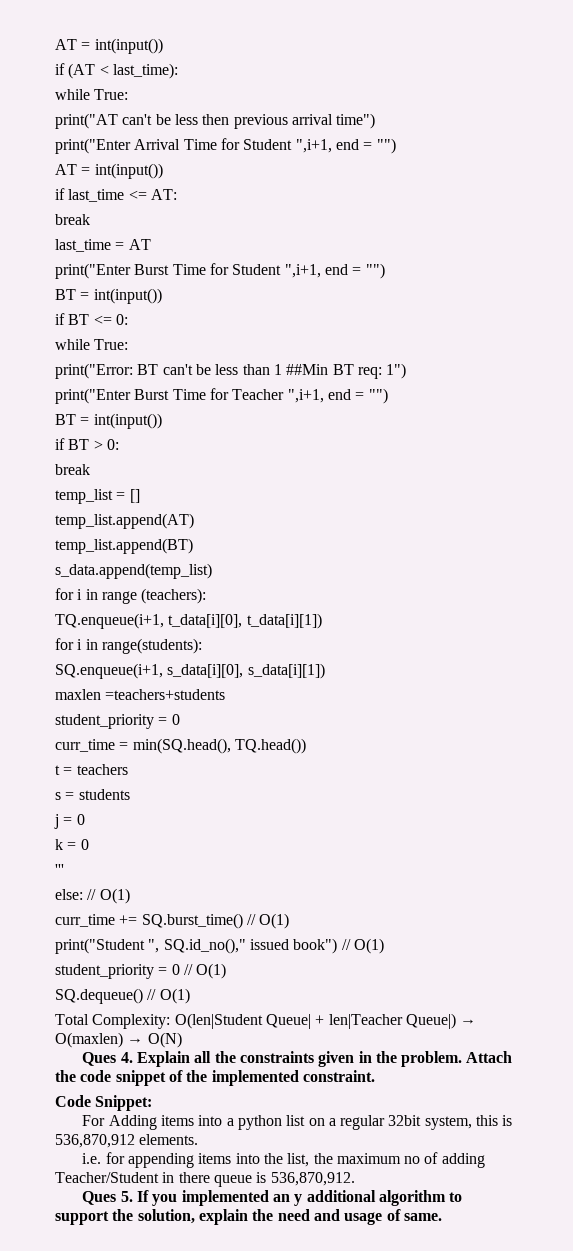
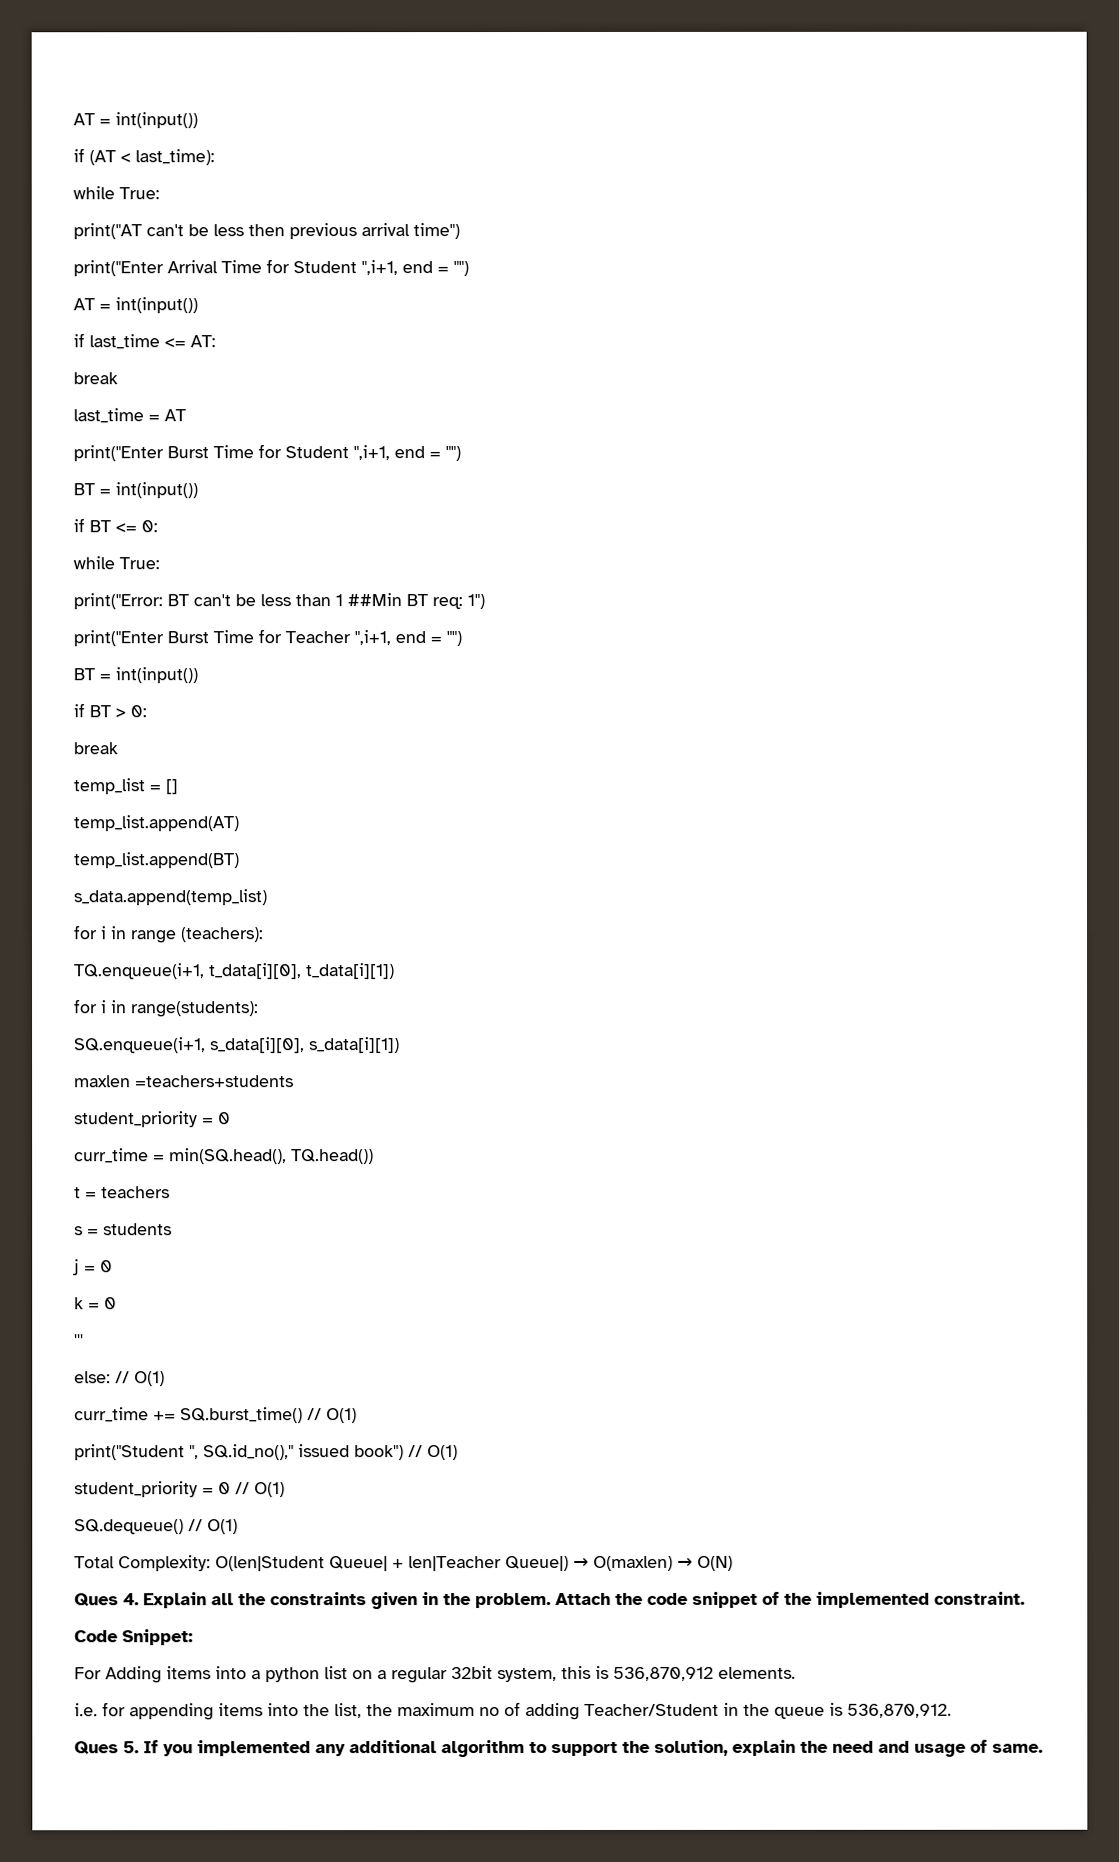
[178,1172,210,1183] there -> [743,1703,770,1716] the
[272,1194,303,1206] an y -> [315,1744,346,1757] any

